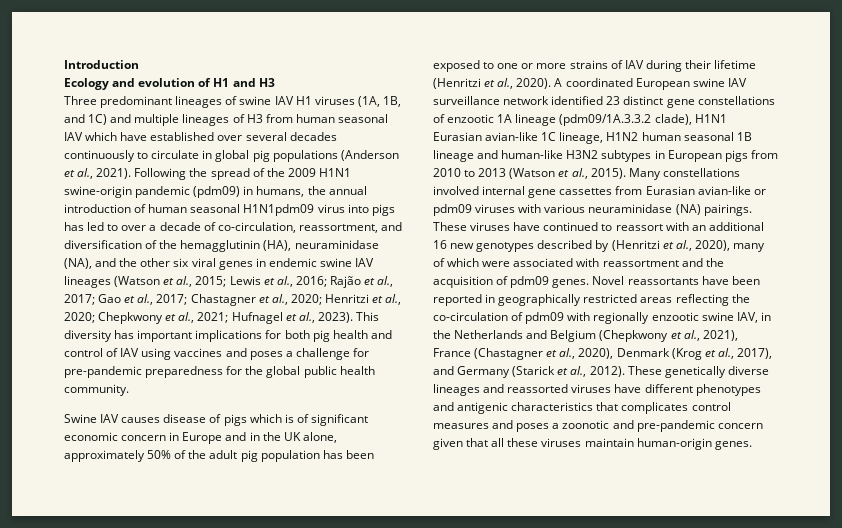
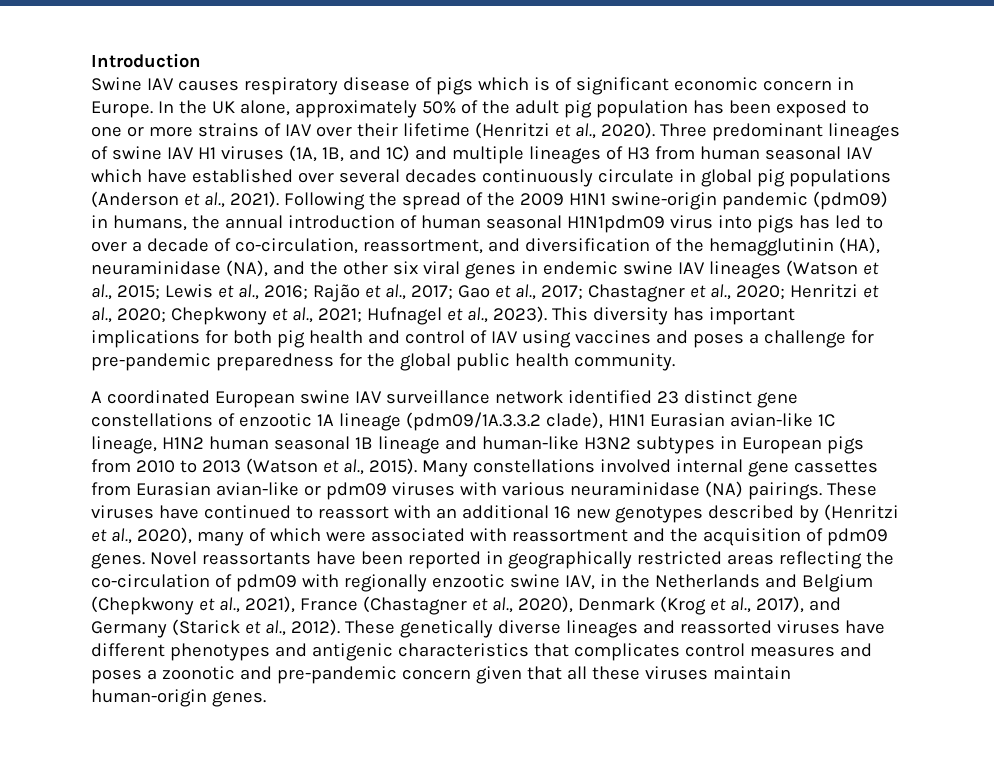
[64,78,275,90] Ecology and evolution of H1 and H3 // -> [91,77,854,95] [91,100,869,118] [91,122,655,139] Swine IAV causes respiratory disease of pigs which is of significant economic concern in Europe. In the UK alone, approximately 50% of the adult pig population has been exposed to one or more strains of IAV over their lifetime (Henritzi et al., 2020).
[137,152,149,159] to -> (593, 178) none
[64,414,368,426] [64,432,337,444] [64,450,374,462] [433,60,757,72] [433,78,552,89] Swine IAV causes disease of pigs which is of significant economic concern in Europe and in the UK alone, approximately 50% of the adult pig population has been exposed to one or more strains of IAV during their lifetime (Henritzi et al., 2020). -> (675, 362) none

